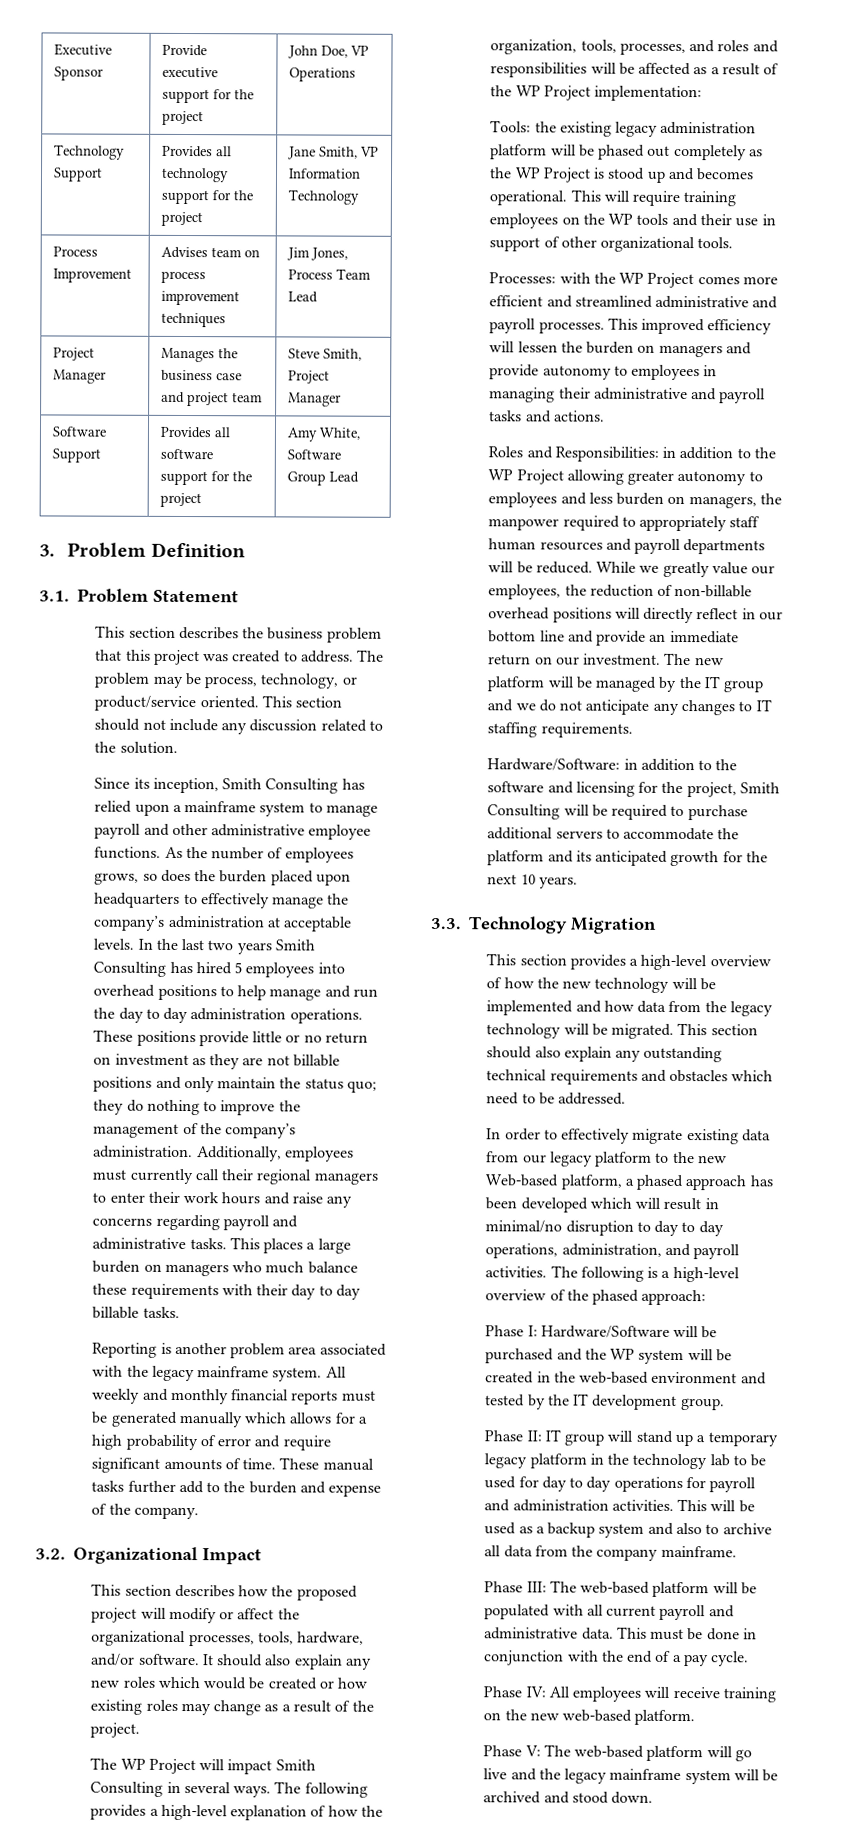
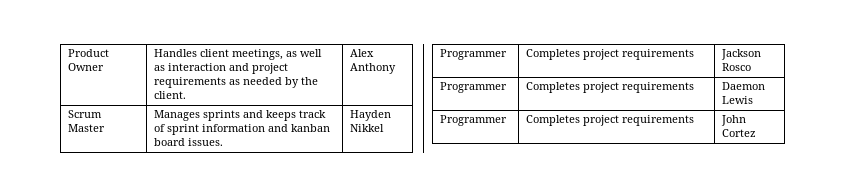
[53,43,112,56] [53,66,104,81] [161,44,207,57] [161,66,218,79] [161,88,254,104] [161,110,204,126] [287,45,369,59] [288,67,356,82] [53,144,125,160] [52,167,103,182] [161,145,232,158] [160,167,229,183] [160,189,253,205] [160,211,203,227] [287,146,379,160] [287,168,361,179] [287,189,359,205] [52,246,98,257] [52,268,132,283] [160,246,260,259] [160,270,206,284] [160,290,240,306] [160,312,226,328] [286,247,348,261] [287,268,371,280] [287,291,318,303] [52,347,95,361] [52,369,107,384] [160,347,238,363] [160,369,242,382] [160,391,263,407] [287,348,362,361] [287,370,330,384] [287,392,342,407] [51,426,106,437] [51,448,101,463] [159,426,230,439] [159,448,213,460] [159,470,252,486] [159,492,202,508] [286,427,360,442] [286,449,341,460] [286,471,359,486] [39,542,246,558] [39,588,239,603] [95,625,382,643] [95,649,385,666] [94,672,357,689] [94,695,343,712] [94,718,384,735] [94,741,178,754] [94,777,365,794] [94,800,379,817] [94,823,372,840] [94,846,354,863] [94,869,352,886] [94,892,350,909] [93,915,353,932] [93,938,316,955] [93,961,345,978] [93,984,379,1001] [93,1007,363,1024] [93,1029,369,1047] [93,1053,341,1070] [93,1076,378,1093] [93,1099,301,1116] [93,1122,297,1139] [93,1145,354,1162] [92,1168,379,1185] [92,1191,353,1208] [92,1214,299,1231] [92,1237,351,1254] [92,1260,358,1277] [92,1283,362,1300] [92,1306,180,1319] [92,1342,387,1359] [92,1365,347,1382] [92,1388,376,1405] [91,1411,369,1428] [91,1434,331,1451] [91,1457,374,1473] [91,1480,382,1497] [91,1503,199,1520] [35,1546,262,1565] [91,1583,358,1601] [91,1607,300,1624] [91,1630,365,1647] [91,1653,373,1670] [90,1676,368,1690] [90,1699,374,1716] [90,1722,141,1738] [90,1757,316,1775] [90,1781,368,1798] [90,1804,384,1821] [490,39,779,56] [490,62,780,78] [490,85,703,102] [490,120,757,137] [490,144,764,161] [489,167,755,183] [489,189,737,207] [489,213,776,229] [489,236,734,253] [489,272,779,289] [489,295,779,309] [489,317,773,335] [489,341,753,358] [489,364,718,381] [489,387,767,404] [489,410,605,423] [488,446,777,462] [488,469,763,486] [488,492,783,509] [488,515,761,532] [488,538,766,555] [488,561,776,578] [488,584,753,600] [488,607,784,624] [488,630,739,646] [488,652,724,666] [487,676,764,693] [487,699,772,716] [487,722,633,738] [487,758,738,772] [487,781,781,798] [487,804,748,821] [487,827,740,841] [487,850,769,867] [487,874,578,889] [430,916,657,934] [486,953,771,971] [486,977,717,993] [486,1000,774,1017] [486,1022,758,1039] [486,1046,723,1063] [486,1069,774,1085] [486,1092,627,1105] [486,1128,772,1145] [486,1151,728,1167] [485,1174,773,1191] [485,1197,719,1213] [485,1220,724,1237] [485,1243,741,1260] [485,1265,740,1283] [485,1289,707,1306] [485,1325,718,1339] [485,1348,733,1365] [485,1371,767,1385] [485,1393,725,1411] [484,1429,778,1447] [484,1453,767,1470] [484,1476,757,1493] [484,1498,755,1513] [484,1522,772,1538] [484,1545,737,1561] [484,1580,758,1598] [484,1604,735,1621] [484,1626,758,1641] [484,1650,750,1667] [483,1686,777,1703] [483,1709,696,1726] [483,1744,753,1762] [483,1768,779,1785] [483,1791,654,1804] Executive Sponsor | Provide executive support for the project | John Doe, VP Operations // Technology Support | Provides all technology support for the project | Jane Smith, VP Information Technology // Process Improvement | Advises team on process improvement techniques | Jim Jones, Process Team Lead // Project Manager | Manages the business case and project team | Steve Smith, Project Manager // Software Support | Provides all software support for the project | Amy White, Software Group Lead // 3. Problem Definition // 3.1. Problem Statement // This section describes the business problem that this project was created to address. The problem may be process, technology, or product/service oriented. This section should not include any discussion related to the solution. // Since its inception, Smith Consulting has relied upon a mainframe system to manage payroll and other administrative employee functions. As the number of employees grows, so does the burden placed upon headquarters to effectively manage the company’s administration at acceptable levels. In the last two years Smith Consulting has hired 5 employees into overhead positions to help manage and run the day to day administration operations. These positions provide little or no return on investment as they are not billable positions and only maintain the status quo; they do nothing to improve the management of the company’s administration. Additionally, employees must currently call their regional managers to enter their work hours and raise any concerns regarding payroll and administrative tasks. This places a large burden on managers who much balance these requirements with their day to day billable tasks. // Reporting is another problem area associated with the legacy mainframe system. All weekly and monthly financial reports must be generated manually which allows for a high probability of error and require significant amounts of time. These manual tasks further add to the burden and expense of the company. // 3.2. Organizational Impact // This section describes how the proposed project will modify or affect the organizational processes, tools, hardware, and/or software. It should also explain any new roles which would be created or how existing roles may change as a result of the project. // The WP Project will impact Smith Consulting in several ways. The following provides a high-level explanation of how the organization, tools, processes, and roles and responsibilities will be affected as a result of the WP Project implementation: // Tools: the existing legacy administration platform will be phased out completely as the WP Project is stood up and becomes operational. This will require training employees on the WP tools and their use in support of other organizational tools. // Processes: with the WP Project comes more efficient and streamlined administrative and payroll processes. This improved efficiency will lessen the burden on managers and provide autonomy to employees in managing their administrative and payroll tasks and actions. // Roles and Responsibilities: in addition to the WP Project allowing greater autonomy to employees and less burden on managers, the manpower required to appropriately staff human resources and payroll departments will be reduced. While we greatly value our employees, the reduction of non-billable overhead positions will directly reflect in our bottom line and provide an immediate return on our investment. The new platform will be managed by the IT group and we do not anticipate any changes to IT staffing requirements. // Hardware/Software: in addition to the software and licensing for the project, Smith Consulting will be required to purchase additional servers to accommodate the platform and its anticipated growth for the next 10 years. // 3.3. Technology Migration // This section provides a high-level overview of how the new technology will be implemented and how data from the legacy technology will be migrated. This section should also explain any outstanding technical requirements and obstacles which need to be addressed. // In order to effectively migrate existing data from our legacy platform to the new Web-based platform, a phased approach has been developed which will result in minimal/no disruption to day to day operations, administration, and payroll activities. The following is a high-level overview of the phased approach: // Phase I: Hardware/Software will be purchased and the WP system will be created in the web-based environment and tested by the IT development group. // Phase II: IT group will stand up a temporary legacy platform in the technology lab to be used for day to day operations for payroll and administration activities. This will be used as a backup system and also to archive all data from the company mainframe. // Phase III: The web-based platform will be populated with all current payroll and administrative data. This must be done in conjunction with the end of a pay cycle. // Phase IV: All employees will receive training on the new web-based platform. // Phase V: The web-based platform will go live and the legacy mainframe system will be archived and stood down. -> [68,49,110,57] [68,63,105,71] [154,49,323,60] [154,63,289,74] [154,77,319,88] [154,91,187,99] [350,49,375,57] [350,63,397,74] [68,110,103,118] [68,124,106,132] [154,110,327,121] [154,124,331,135] [154,138,224,146] [350,110,392,121] [350,124,385,132] [440,49,508,60] [526,49,695,60] [721,49,762,60] [722,63,752,71] [440,82,508,93] [526,82,695,93] [722,82,766,90] [722,96,754,104] [440,115,508,126] [526,115,695,126] [721,115,747,126] [722,129,757,137] Product Owner | Handles client meetings, as well as interaction and project requirements as needed by the client. | Alex Anthony // Scrum Master | Manages sprints and keeps track of sprint information and kanban board issues. | Hayden Nikkel // Programmer | Completes project requirements | Jackson Rosco // Programmer | Completes project requirements | Daemon Lewis // Programmer | Completes project requirements | John Cortez

